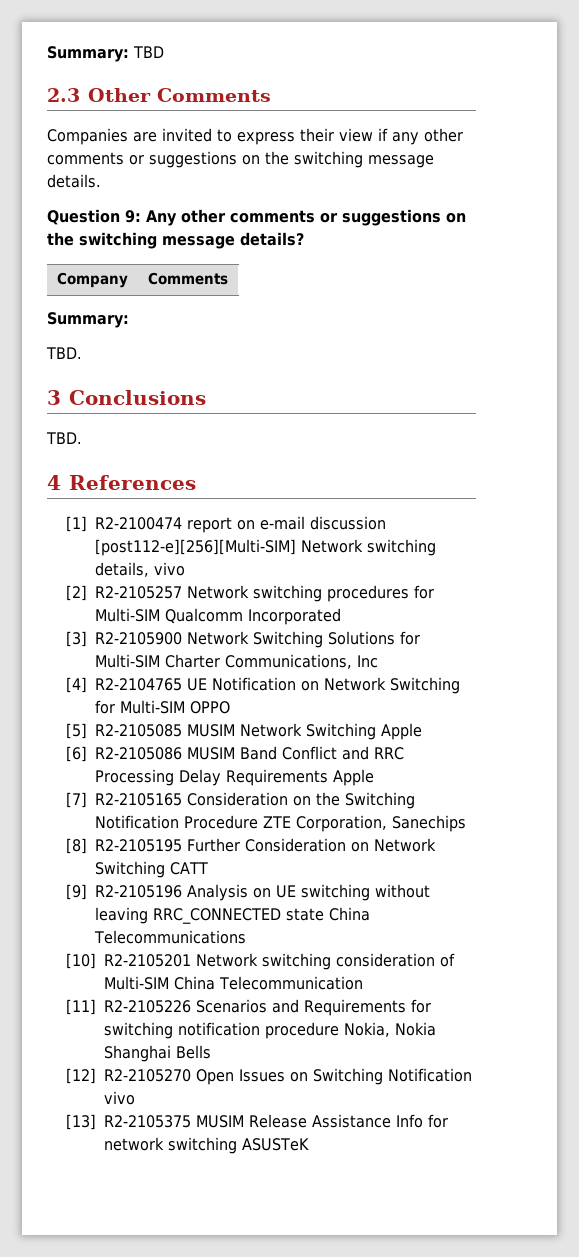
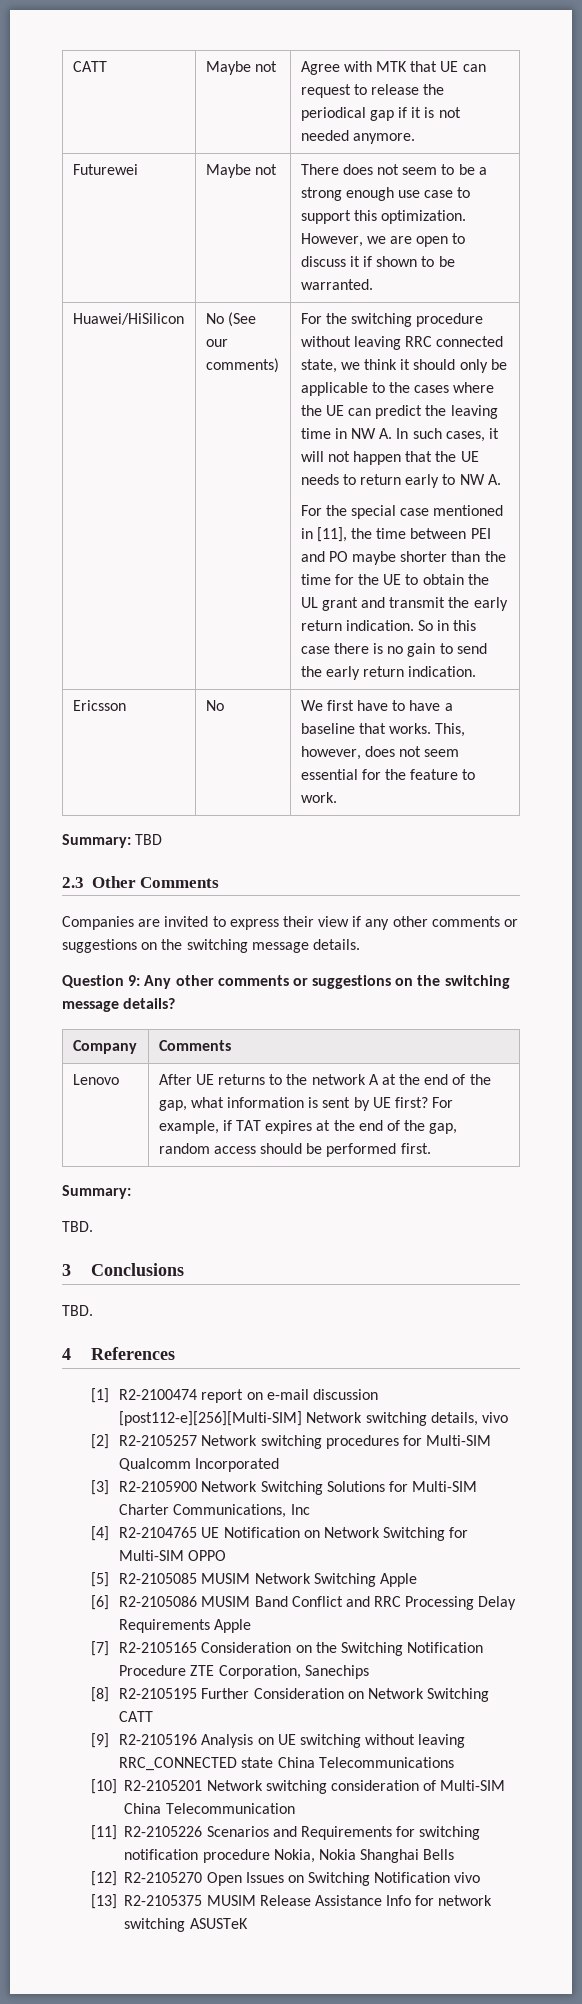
(47, 54) none -> [72,61,107,72] [205,61,277,75] [300,61,486,75] [300,84,445,98] [300,107,461,121] [300,130,415,144] [72,164,138,175] [205,164,277,178] [300,164,487,175] [300,187,471,201] [300,210,466,224] [300,233,466,247] [300,256,455,267] [300,279,373,290] [72,313,184,325] [205,312,256,327] [205,339,228,347] [205,358,279,373] [300,313,484,327] [300,336,504,350] [300,359,507,373] [300,382,495,396] [300,405,498,419] [300,428,499,442] [300,451,479,465] [300,474,501,488] [300,505,504,519] [300,527,491,542] [300,551,506,565] [300,574,489,585] [300,597,508,611] [300,620,477,631] [300,643,487,657] [300,666,477,680] [72,700,126,711] [205,700,224,711] [300,700,453,711] [300,723,466,737] [300,746,460,760] [300,769,476,780] [300,792,337,803] CATT | Maybe not | Agree with MTK that UE can request to release the periodical gap if it is not needed anymore. // Futurewei | Maybe not | There does not seem to be a strong enough use case to support this optimization. However, we are open to discuss it if shown to be warranted. // Huawei/HiSilicon | No (See our comments) | For the switching procedure without leaving RRC connected state, we think it should only be applicable to the cases where the UE can predict the leaving time in NW A. In such cases, it will not happen that the UE needs to return early to NW A. // For the special case mentioned in [11], the time between PEI and PO maybe shorter than the time for the UE to obtain the UL grant and transmit the early return indication. So in this case there is no gain to send the early return indication. // Ericsson | No | We first have to have a baseline that works. This, however, does not seem essential for the feature to work. //
(228, 278) none -> [72,1074,119,1085] [158,1074,491,1085] [158,1097,454,1111] [158,1120,458,1134] [158,1143,431,1157] // Lenovo | After UE returns to the network A at the end of the gap, what information is sent by UE first? For example, if TAT expires at the end of the gap, random access should be performed first.

